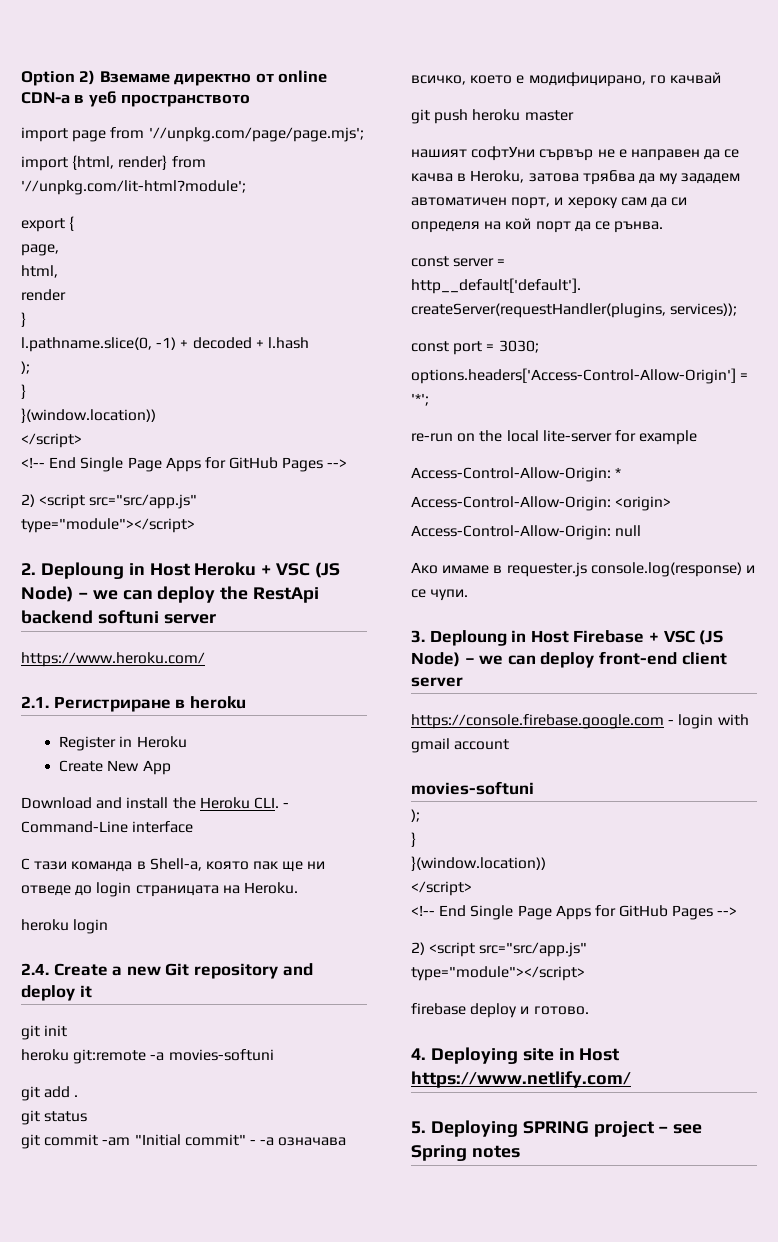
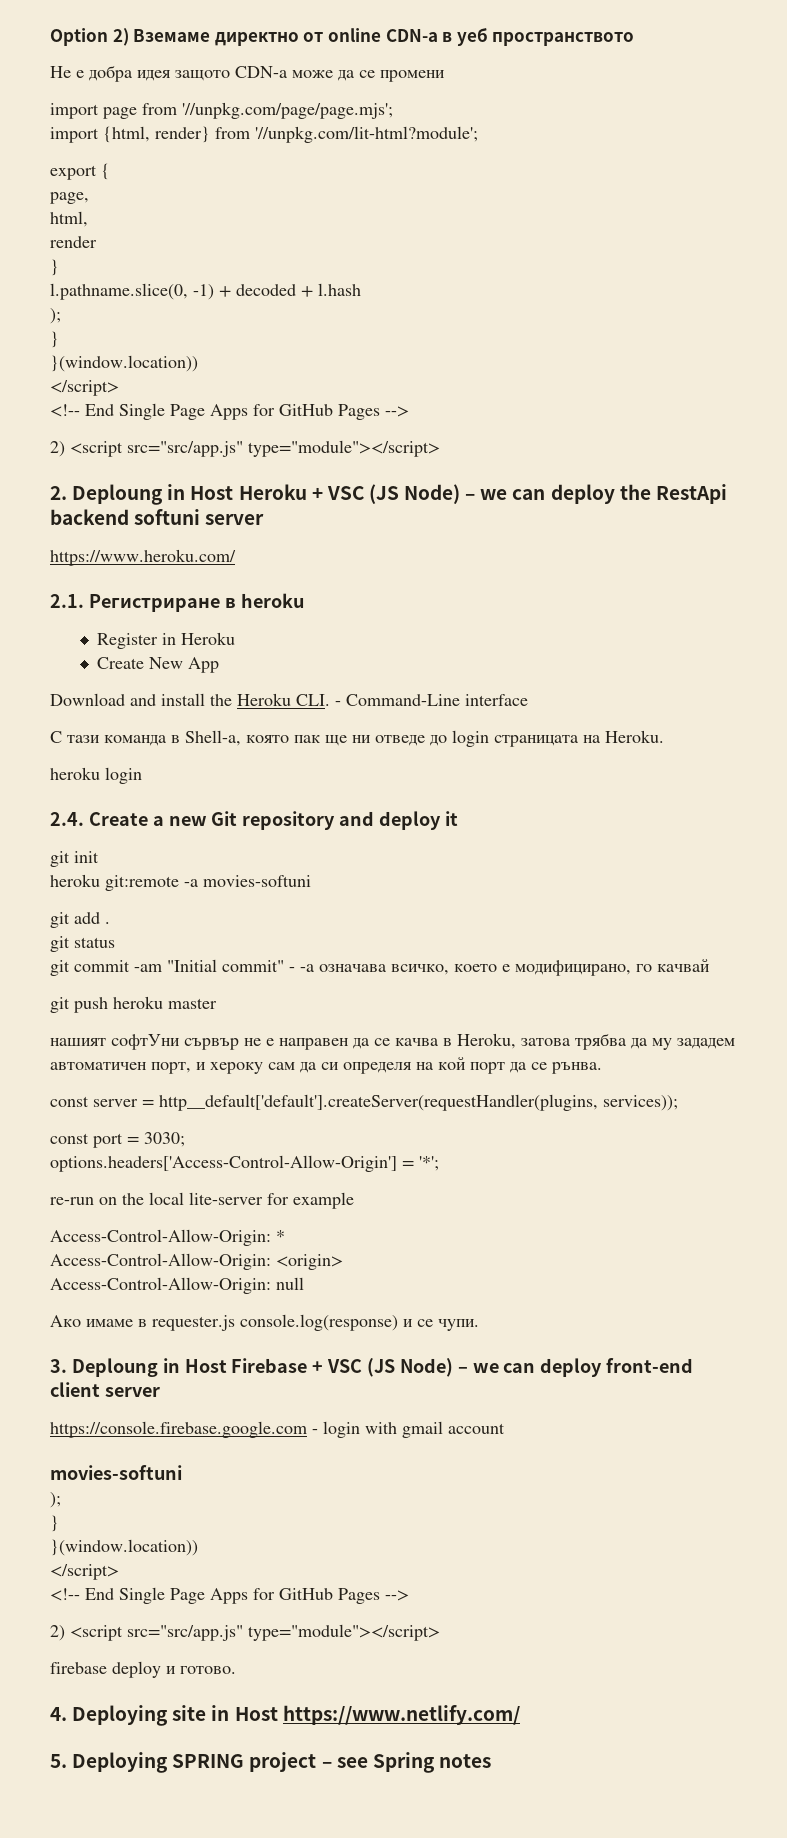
(251, 100) none -> [50,65,445,82] // Не е добра идея защото CDN-а може да се промени

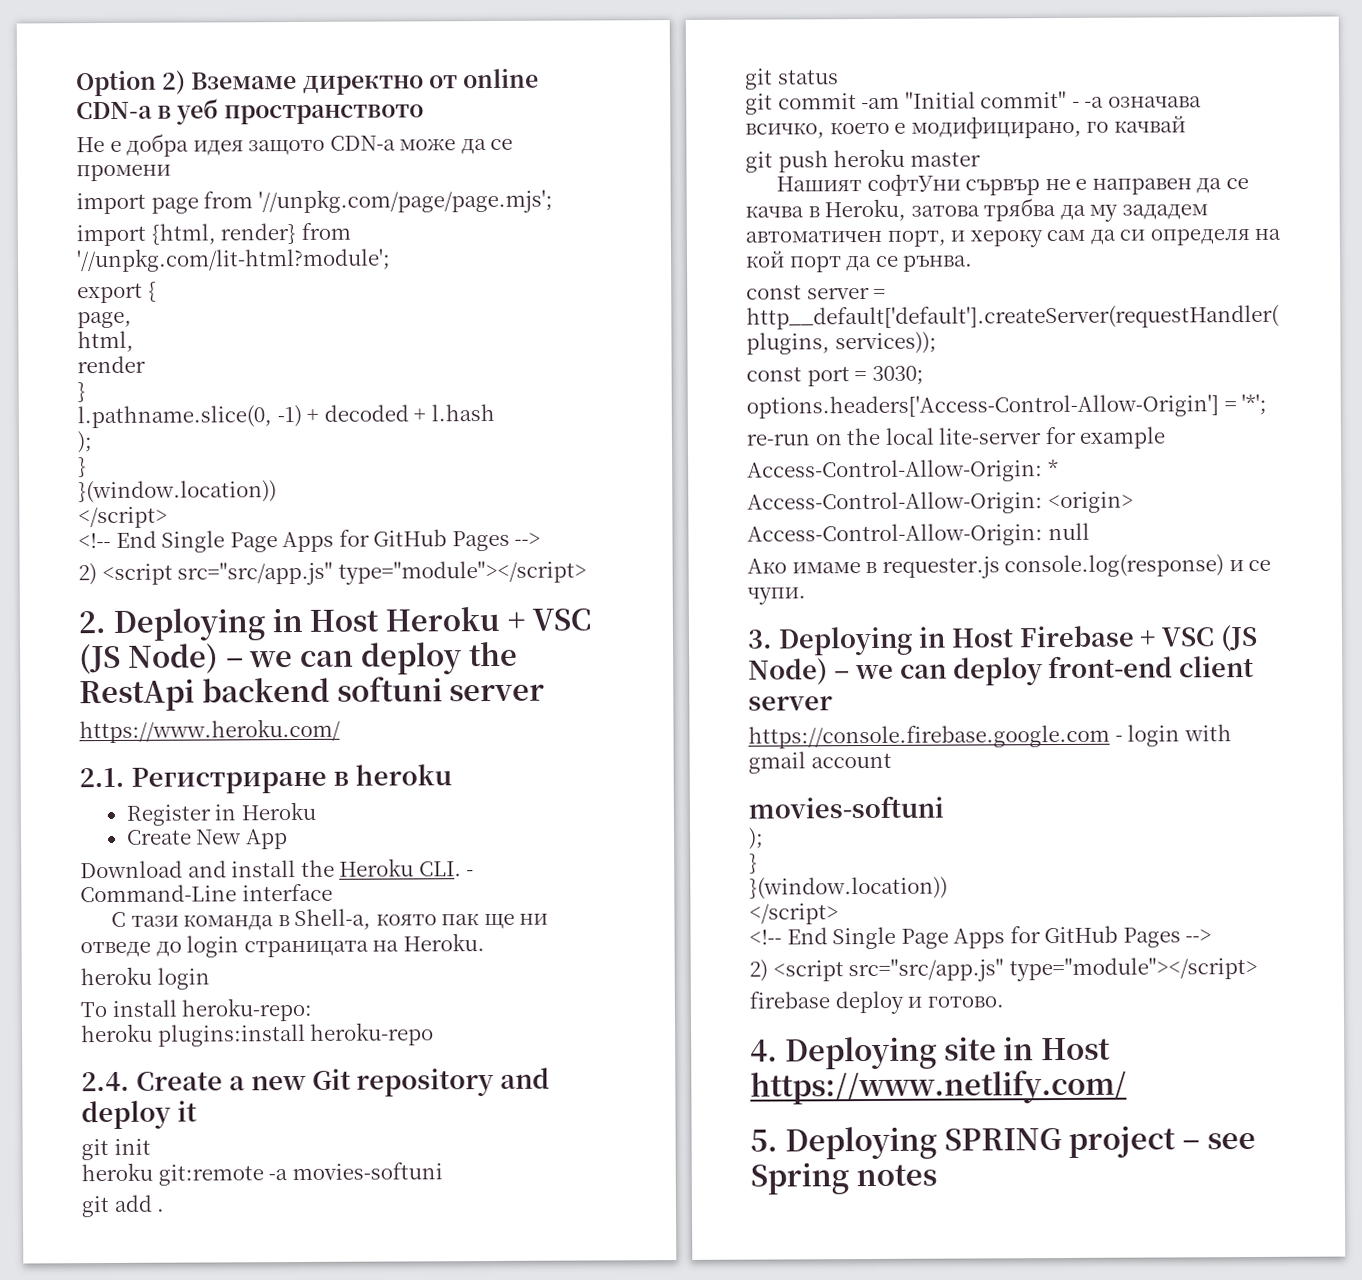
[72,484,164,505] Deploung -> [112,608,265,641] Deploying
(142, 775) none -> [80,997,313,1022] [81,1022,435,1047] // To install heroku-repo: // heroku plugins:install heroku-repo
[50,1038,106,1046] нашият -> [775,176,862,192] Нашият
[71,1358,158,1377] Deploung -> [777,626,913,656] Deploying

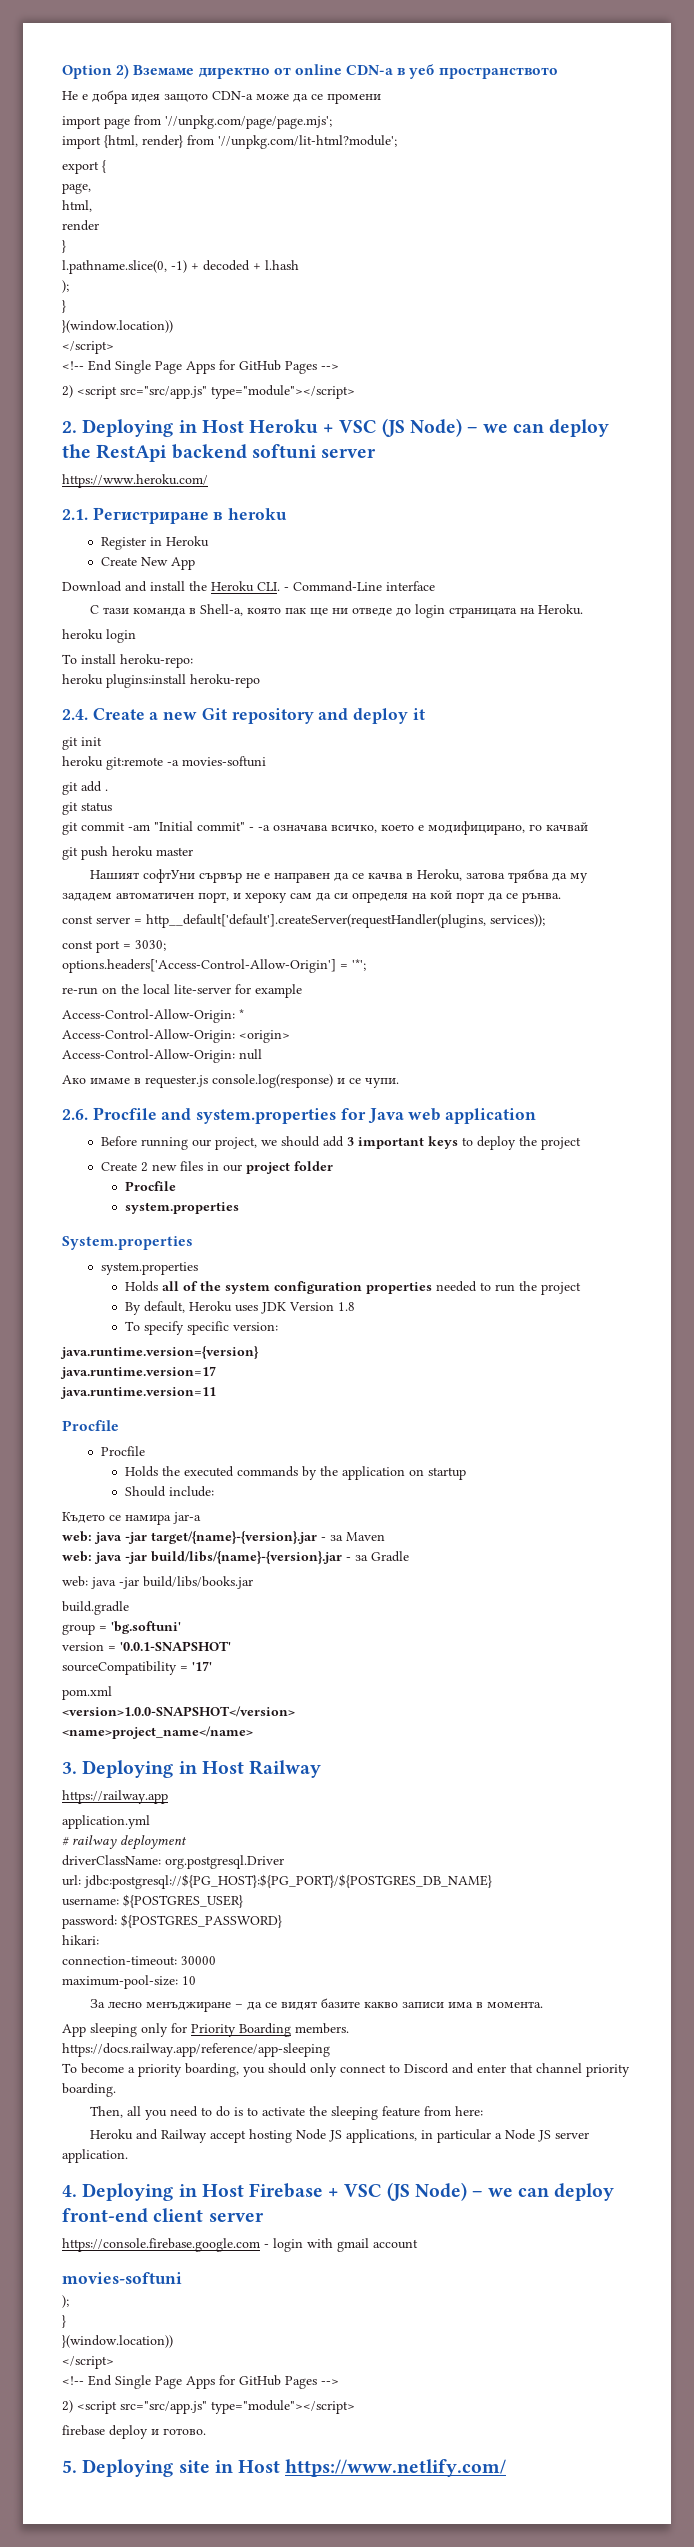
[747,629,773,649] 3. -> [62,1107,537,1124] [101,1136,582,1150] [101,1161,334,1174] [124,1181,176,1191] [124,1202,239,1214] [62,1236,193,1250] [101,1262,199,1275] [124,1281,581,1295] [124,1301,355,1315] [124,1321,278,1335] [60,1346,259,1359] [60,1366,216,1379] [60,1387,216,1399] [62,1420,119,1431] [101,1446,146,1456] [124,1466,466,1480] [124,1486,214,1497] [62,1512,201,1525] [62,1531,385,1544] [62,1551,409,1564] [62,1576,253,1589] [62,1601,129,1615] [62,1621,181,1635] [62,1641,231,1651] [62,1661,212,1675] [62,1686,112,1700] [62,1706,295,1717] [62,1726,253,1739] [62,1760,322,1778] [62,1790,168,1804] [62,1815,150,1829] [62,1835,187,1850] [62,1855,284,1869] [62,1874,492,1889] [62,1894,243,1908] [62,1914,282,1929] [62,1935,99,1945] [62,1956,216,1966] [62,1975,196,1989] [90,1998,544,2012] [62,2023,349,2037] [62,2043,330,2057] [62,2063,630,2077] [62,2083,116,2097] [90,2106,484,2120] [90,2129,590,2143] [62,2149,128,2163] [62,2185,77,2197] 2.6. Procfile and system.properties for Java web application // Before running our project, we should add 3 important keys to deploy the project // Create 2 new files in our project folder // Procfile // system.properties // System.properties // system.properties // Holds all of the system configuration properties needed to run the project // By default, Heroku uses JDK Version 1.8 // To specify specific version: // java.runtime.version={version} // java.runtime.version=17 // java.runtime.version=11 // Procfile // Procfile // Holds the executed commands by the application on startup // Should include: // Където се намира jar-a // web: java -jar target/{name}-{version}.jar - за Maven // web: java -jar build/libs/{name}-{version}.jar - за Gradle // web: java -jar build/libs/books.jar // build.gradle // group = 'bg.softuni' // version = '0.0.1-SNAPSHOT' // sourceCompatibility = '17' // pom.xml // <version>1.0.0-SNAPSHOT</version> // <name>project_name</name> // 3. Deploying in Host Railway // https://railway.app // application.yml // # railway deployment // driverClassName: org.postgresql.Driver // url: jdbc:postgresql://${PG_HOST}:${PG_PORT}/${POSTGRES_DB_NAME} // username: ${POSTGRES_USER} // password: ${POSTGRES_PASSWORD} // hikari: // connection-timeout: 30000 // maximum-pool-size: 10 // За лесно менъджиране – да се видят базите какво записи има в момента. // App sleeping only for Priority Boarding members. // https://docs.railway.app/reference/app-sleeping // To become a priority boarding, you should only connect to Discord and enter that channel priority boarding. // Then, all you need to do is to activate the sleeping feature from here: // Heroku and Railway accept hosting Node JS applications, in particular a Node JS server application. // 4.
[750,1039,778,1062] 4. -> [62,2460,77,2473] 5.
[750,1125,1257,1160] [750,1162,937,1195] // 5. Deploying SPRING project – see Spring notes -> (507, 2468) none

